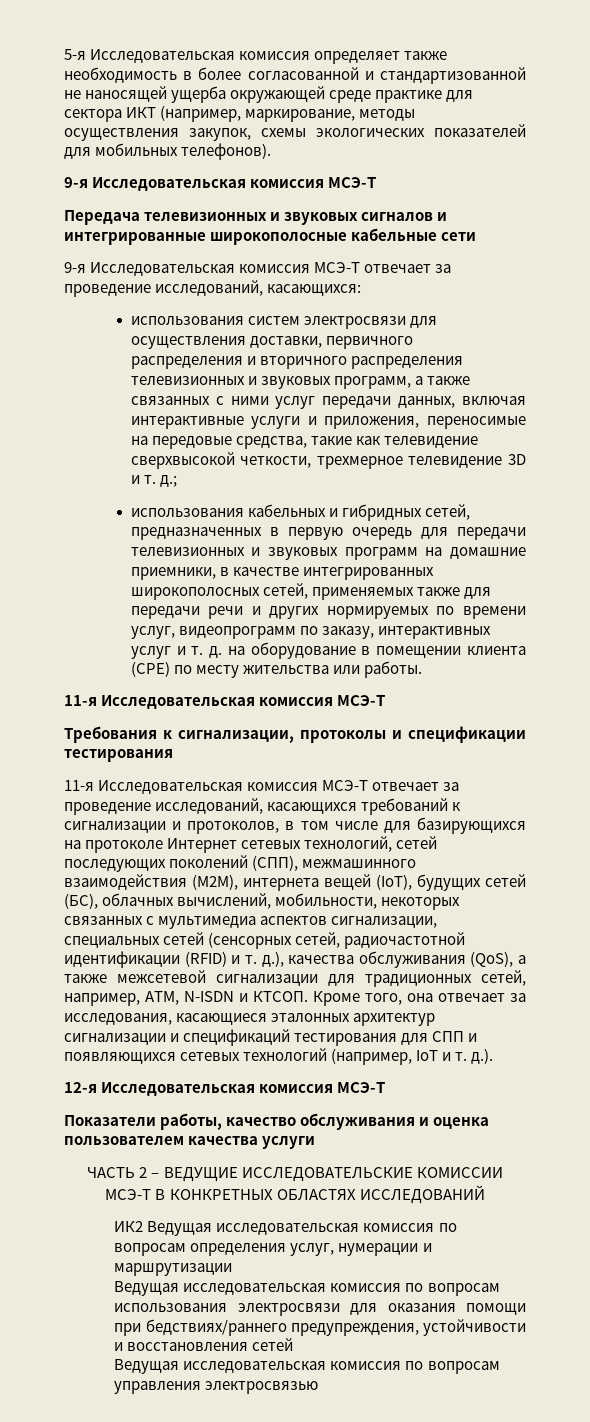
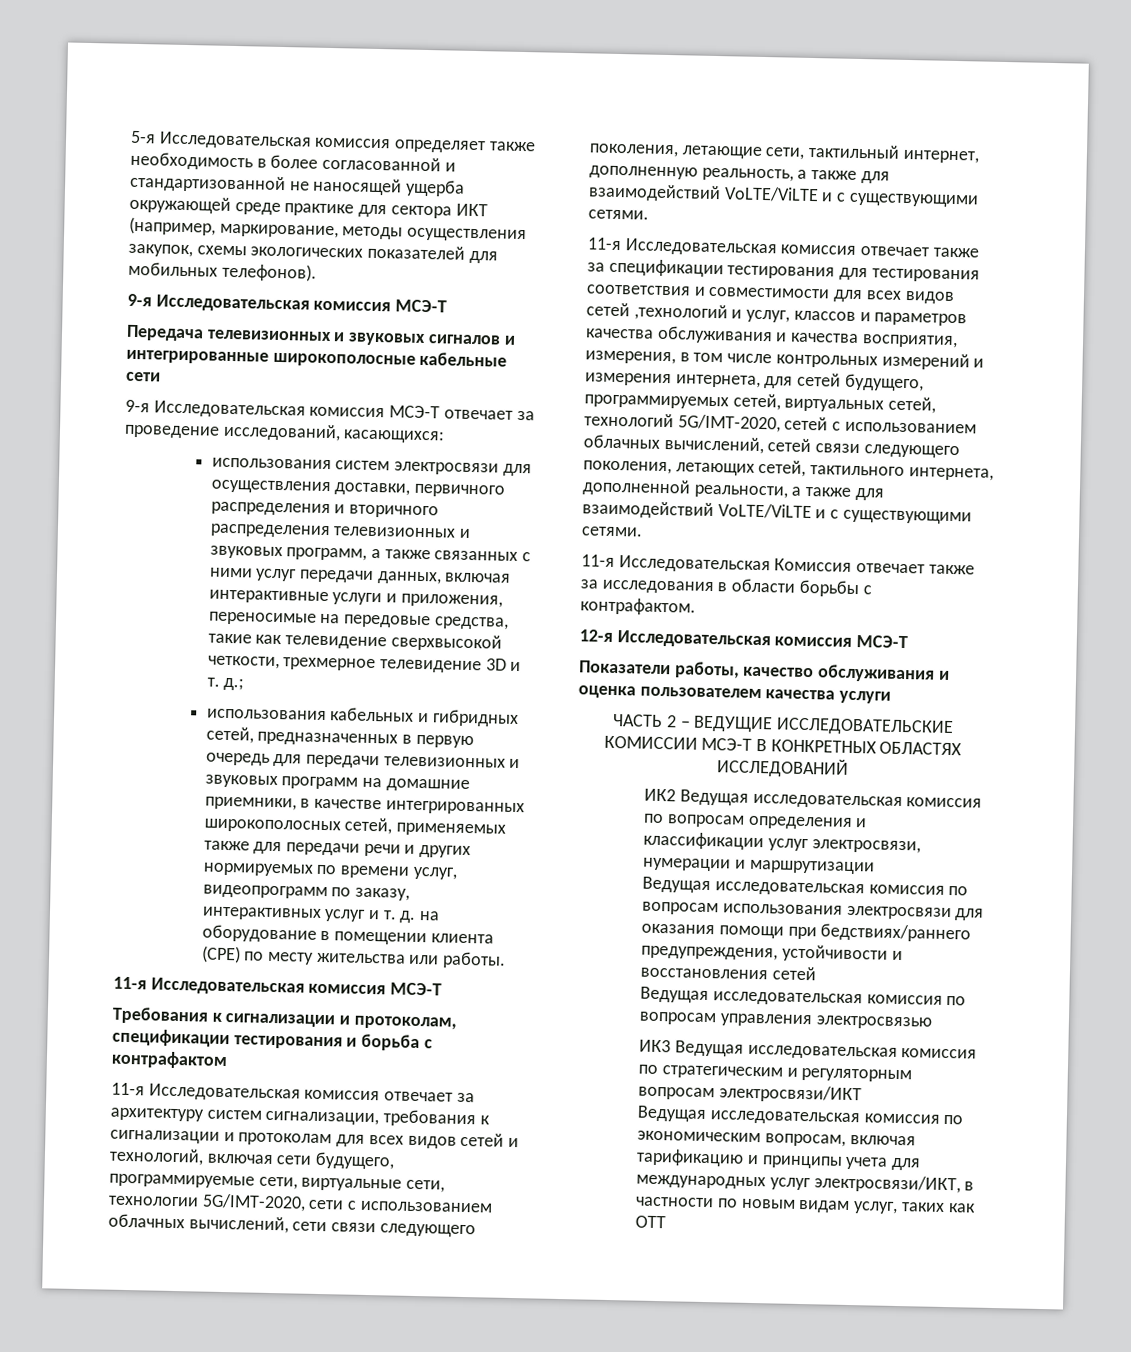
[178,726,526,743] [64,749,173,762] [64,780,460,794] [64,798,462,815] [64,817,526,834] [64,836,438,853] [64,855,417,872] [64,874,526,891] [64,893,461,910] [64,916,438,929] [64,932,466,949] [64,951,526,968] [64,970,526,987] [64,991,526,1006] [64,1013,436,1026] [64,1029,478,1046] [64,1048,494,1065] сигнализации, протоколы и спецификации тестирования // 11-я Исследовательская комиссия МСЭ-Т отвечает за проведение исследований, касающихся требований к сигнализации и протоколов, в том числе для базирующихся на протоколе Интернет сетевых технологий, сетей последующих поколений (СПП), межмашинного взаимодействия (M2M), интернета вещей (IoT), будущих сетей (БС), облачных вычислений, мобильности, некоторых связанных с мультимедиа аспектов сигнализации, специальных сетей (сенсорных сетей, радиочастотной идентификации (RFID) и т. д.), качества обслуживания (QoS), а также межсетевой сигнализации для традиционных сетей, например, АТМ, N-ISDN и КТСОП. Кроме того, она отвечает за исследования, касающиеся эталонных архитектур сигнализации и спецификаций тестирования для СПП и появляющихся сетевых технологий (например, IoT и т. д.). -> [225,1013,457,1030] [112,1028,433,1052] [111,1050,228,1070] [111,1082,475,1103] [110,1107,490,1128] [110,1129,520,1149] [109,1147,396,1170] [109,1173,446,1193] [108,1193,493,1213] [108,1213,476,1238] [589,143,979,164] [589,165,890,184] [588,183,979,208] [588,209,649,220] [587,237,979,258] [587,258,980,283] [586,284,955,304] [586,302,968,327] [586,325,958,349] [585,350,985,371] [585,372,924,392] [584,393,937,414] [584,412,977,434] [583,434,960,459] [583,459,994,481] [582,478,884,501] [582,500,972,525] [581,526,643,537] [581,554,975,575] [580,578,872,598] [580,597,696,616] сигнализации и протоколам, спецификации тестирования и борьба с контрафактом // 11-я Исследовательская комиссия отвечает за архитектуру систем сигнализации, требования к сигнализации и протоколам для всех видов сетей и технологий, включая сети будущего, программируемые сети, виртуальные сети, технологии 5G/IMT-2020, сети с использованием облачных вычислений, сети связи следующего поколения, летающие сети, тактильный интернет, дополненную реальность, а также для взаимодействий VoLTE/ViLTE и с существующими сетями. // 11-я Исследовательская комиссия отвечает также за спецификации тестирования для тестирования соответствия и совместимости для всех видов сетей ,технологий и услуг, классов и параметров качества обслуживания и качества восприятия, измерения, в том числе контрольных измерений и измерения интернета, для сетей будущего, программируемых сетей, виртуальных сетей, технологий 5G/IMT-2020, сетей с использованием облачных вычислений, сетей связи следующего поколения, летающих сетей, тактильного интернета, дополненной реальности, а также для взаимодействий VoLTE/ViLTE и с существующими сетями. // 11-я Исследовательская Комиссия отвечает также за исследования в области борьбы с контрафактом.
[290,1243,335,1256] услуг, -> [855,818,868,828] [643,831,921,854] и классификации услуг электросвязи,
(319, 1387) none -> [639,1039,978,1060] [638,1064,913,1083] [638,1084,862,1104] [637,1105,964,1126] [637,1130,916,1147] [636,1148,922,1171] [636,1174,975,1194] [636,1196,976,1215] [635,1215,667,1229] // ИК3 Ведущая исследовательская комиссия по стратегическим и регуляторным вопросам электросвязи/ИКТ // Ведущая исследовательская комиссия по экономическим вопросам, включая тарификацию и принципы учета для международных услуг электросвязи/ИКТ, в частности по новым видам услуг, таких как ОТТ

